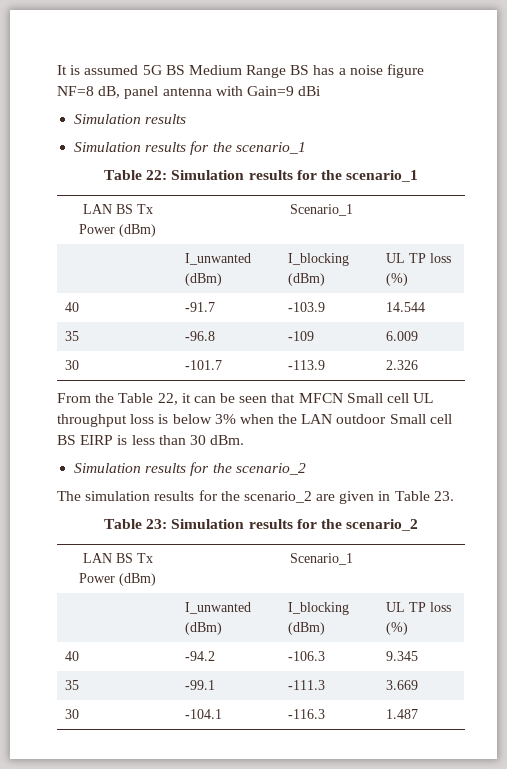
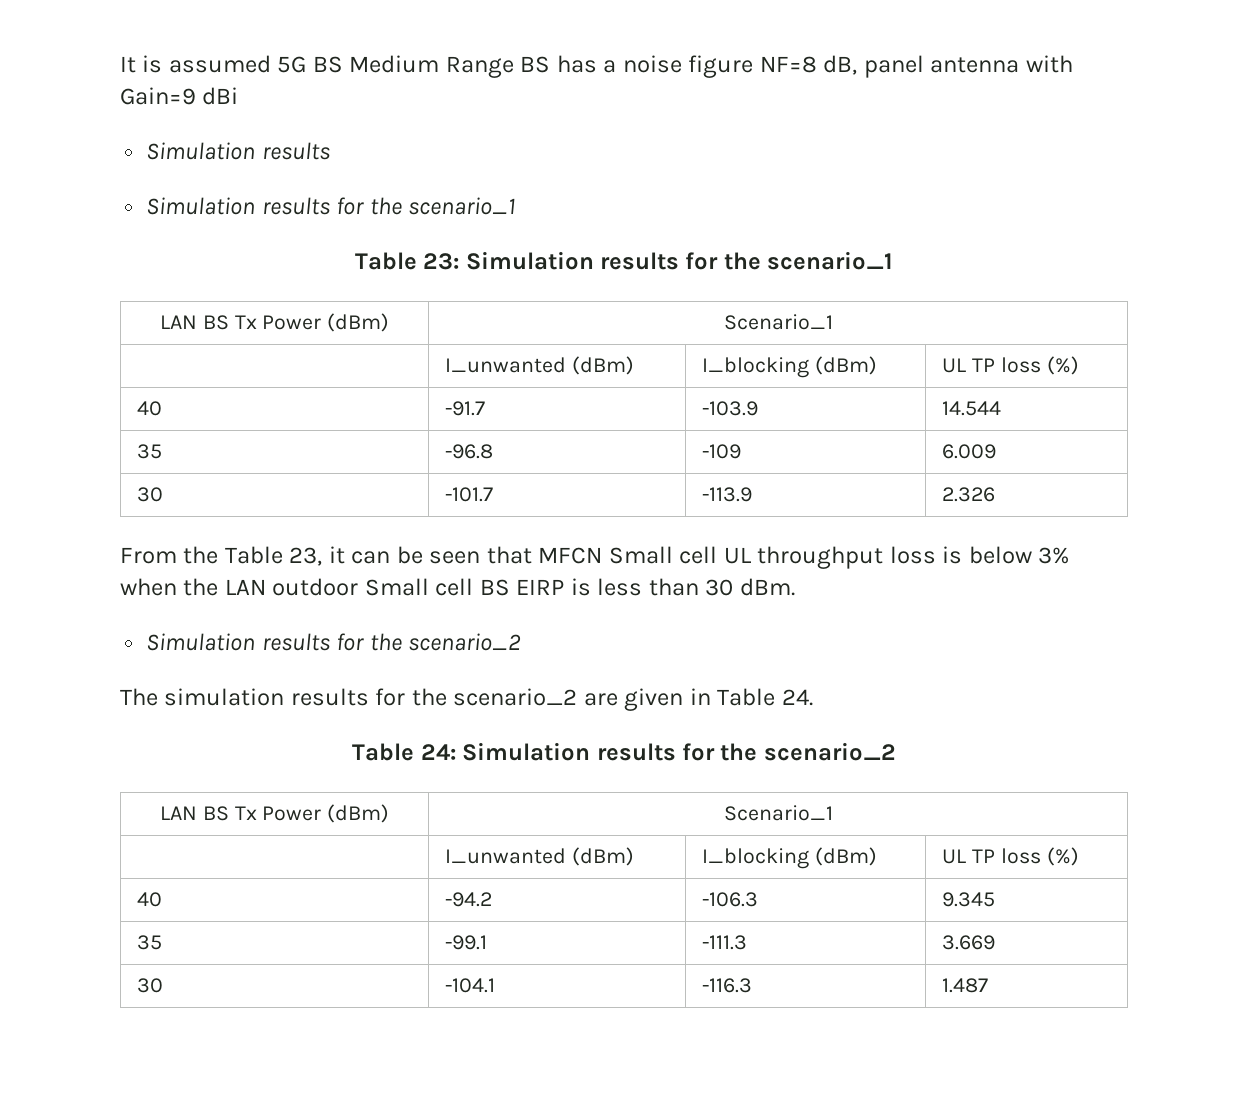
[146,170,168,180] 22: -> [423,253,460,270] 23:
[157,393,178,405] 22, -> [289,547,323,566] 23,
[433,491,454,501] [103,519,168,529] 23. // Table 23: -> [781,689,813,706] [352,743,456,761] 24. // Table 24:

